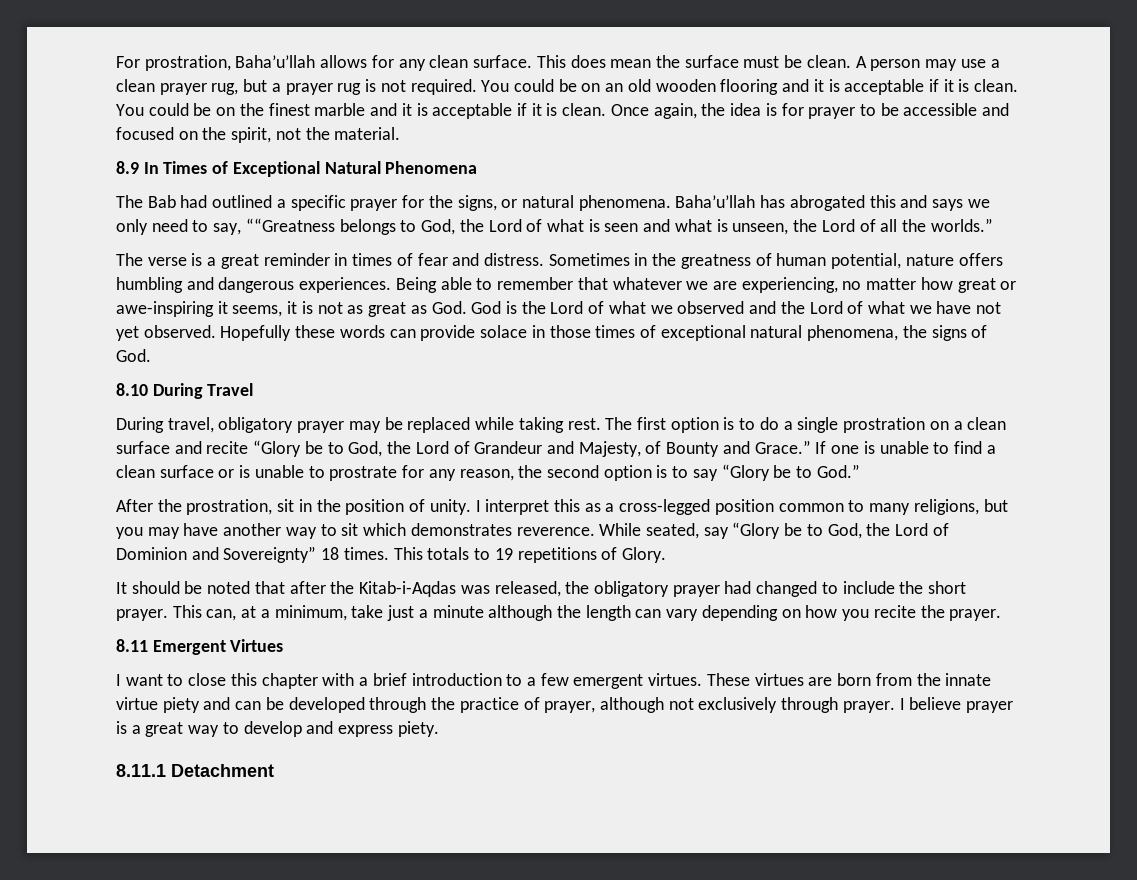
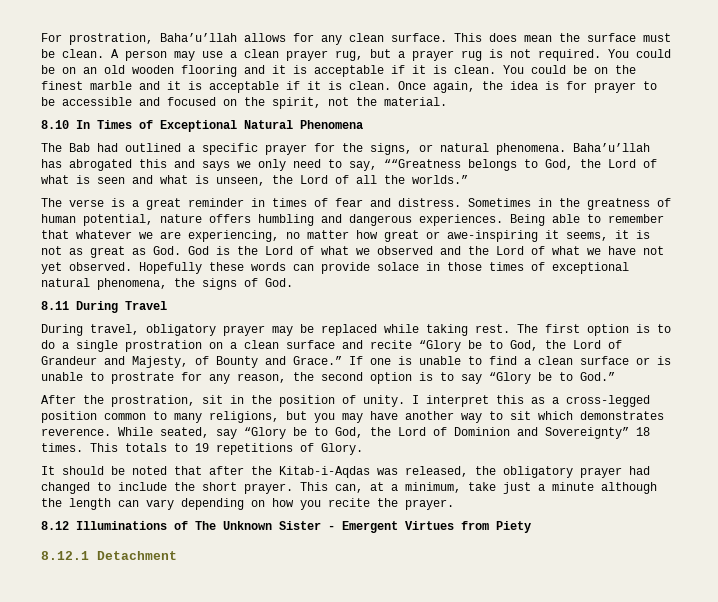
[116,161,139,174] 8.9 -> [41,120,69,129] 8.10
[116,383,148,396] 8.10 -> [41,301,69,310] 8.11
[116,639,284,655] [116,673,992,689] [116,697,1014,713] [116,721,439,737] [116,764,166,777] 8.11 Emergent Virtues // I want to close this chapter with a brief introduction to a few emergent virtues. These virtues are born from the innate virtue piety and can be developed through the practice of prayer, although not exclusively through prayer. I believe prayer is a great way to develop and express piety. // 8.11.1 -> [41,521,531,533] [41,551,89,560] 8.12 Illuminations of The Unknown Sister - Emergent Virtues from Piety // 8.12.1

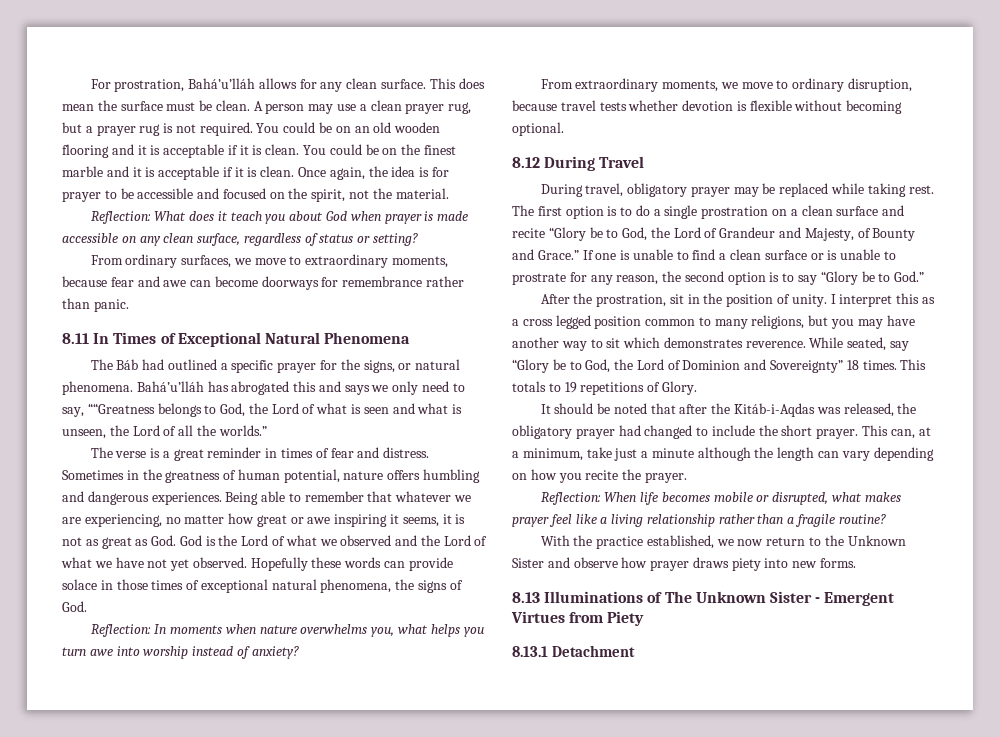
[160,33,237,42] Baha’u’llah -> [188,78,256,89] Bahá’u’lláh
[41,120,69,129] 8.10 -> [90,211,469,224] [62,233,419,246] [90,254,449,268] [62,276,465,290] [62,298,129,312] [62,333,89,344] Reflection: What does it teach you about God when prayer is made accessible on any clean surface, regardless of status or setting? // From ordinary surfaces, we move to extraordinary moments, because fear and awe can become doorways for remembrance rather than panic. // 8.11
[69,143,90,152] Bab -> [116,359,139,370] Báb
[573,143,650,152] Baha’u’llah -> [136,381,204,392] Bahá’u’lláh
[447,230,538,242] awe-inspiring -> [307,514,388,527] awe inspiring
[41,301,69,310] 8.11 -> [90,624,484,637] [62,646,299,659] [540,78,913,92] [512,100,903,114] [512,122,564,136] [512,157,540,168] Reflection: In moments when nature overwhelms you, what helps you turn awe into worship instead of anxiety? // From extraordinary moments, we move to ordinary disruption, because travel tests whether devotion is flexible without becoming optional. // 8.12
[566,395,650,407] cross-legged -> [522,315,591,329] cross legged
[279,466,370,478] Kitab-i-Aqdas -> [734,403,816,417] Kitáb-i-Aqdas
[41,521,69,530] 8.12 -> [540,492,901,505] [512,514,886,527] [540,535,906,549] [512,557,857,571] [512,592,540,603] Reflection: When life becomes mobile or disrupted, what makes prayer feel like a living relationship rather than a fragile routine? // With the practice established, we now return to the Unknown Sister and observe how prayer draws piety into new forms. // 8.13
[41,551,89,560] 8.12.1 -> [512,646,548,657] 8.13.1

